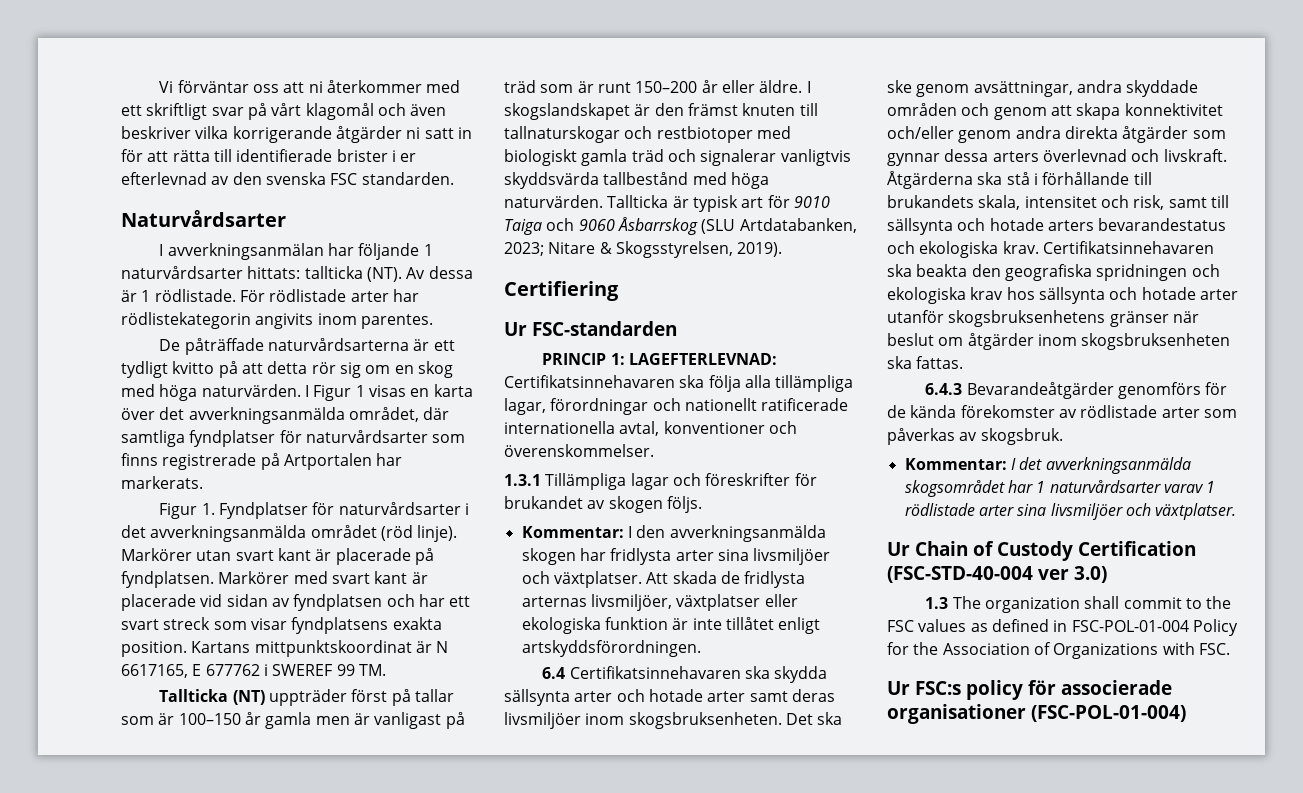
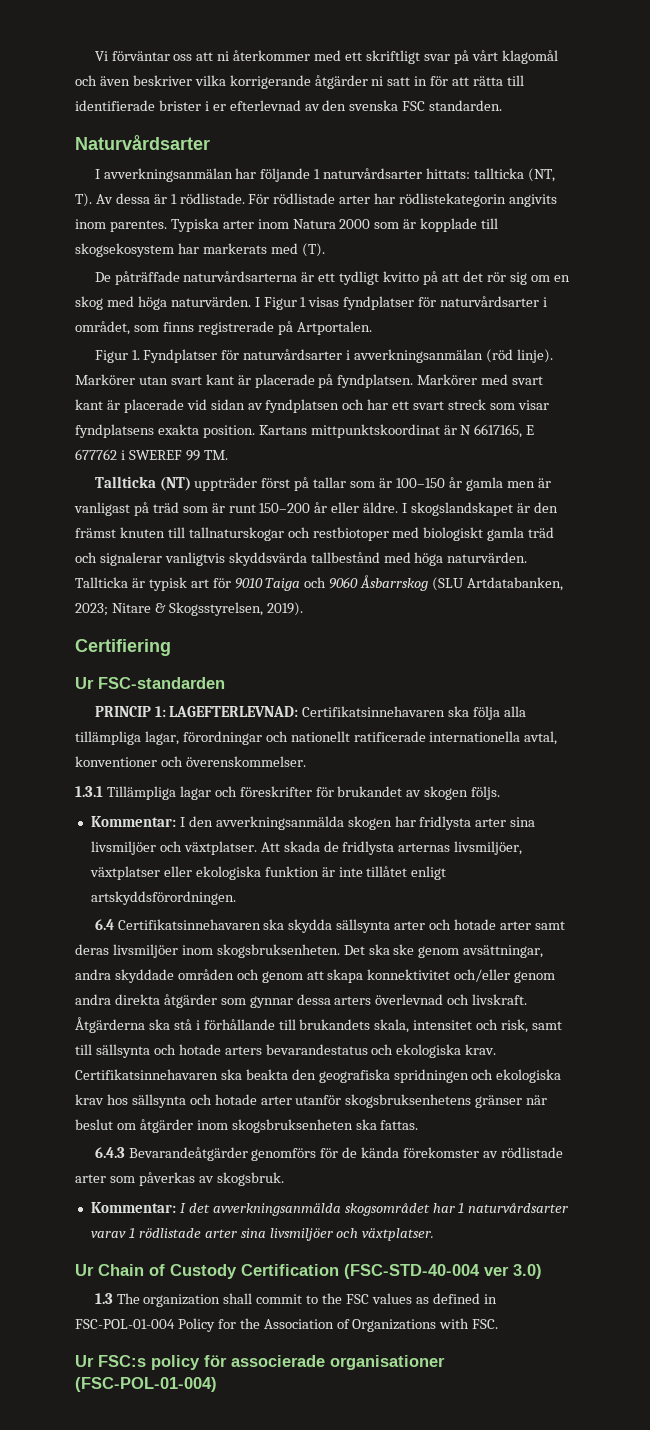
[366,267,402,282] (NT). -> [527,168,555,182] [75,193,92,207] (NT, T).
(433, 321) none -> [170,218,499,232] [75,243,325,257] Typiska arter inom Natura 2000 som är kopplade till skogsekosystem har markerats med (T).
[267,361,308,374] detta -> [462,271,483,282] det
[410,384,473,397] [121,407,450,424] [121,430,185,447] en karta över det avverkningsanmälda området, där samtliga -> (340, 302) none
(428, 436) none -> [543,297,548,307] [75,321,130,335] i området,
[283,453,403,470] [121,476,203,489] Artportalen har markerats. -> [296,321,372,335] Artportalen.
[121,525,377,542] det avverkningsanmälda området -> [354,349,484,363] avverkningsanmälan

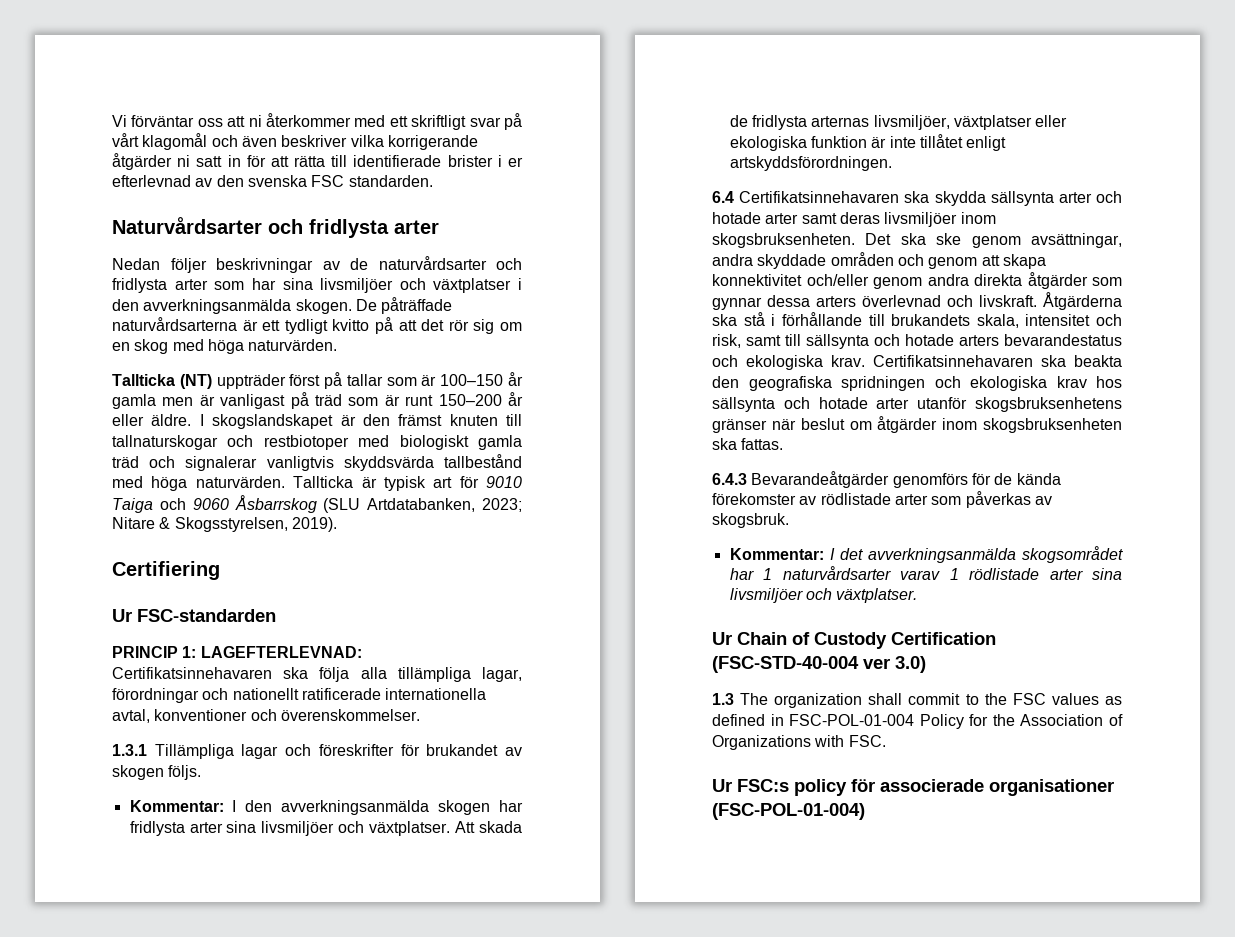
[94,168,555,182] [75,193,558,207] [75,218,499,232] [75,243,325,257] // I avverkningsanmälan har följande 1 naturvårdsarter hittats: tallticka (NT, T). Av dessa är 1 rödlistade. För rödlistade arter har rödlistekategorin angivits inom parentes. Typiska arter inom Natura 2000 som är kopplade till skogsekosystem har markerats med (T). // -> [268,219,439,238] [112,256,522,273] [112,278,522,293] [112,299,352,314] och fridlysta arter // Nedan följer beskrivningar av de naturvårdsarter och fridlysta arter som har sina livsmiljöer och växtplatser i den avverkningsanmälda skogen.
[254,296,548,310] [75,321,372,335] [94,349,553,363] [75,374,544,388] [75,399,549,413] [75,424,535,438] [75,449,228,461] I Figur 1 visas fyndplatser för naturvårdsarter i området, som finns registrerade på Artportalen. // Figur 1. Fyndplatser för naturvårdsarter i avverkningsanmälan (röd linje). Markörer utan svart kant är placerade på fyndplatsen. Markörer med svart kant är placerade vid sidan av fyndplatsen och har ett svart streck som visar fyndplatsens exakta position. Kartans mittpunktskoordinat är N 6617165, E 677762 i SWEREF 99 TM. -> (338, 345) none

